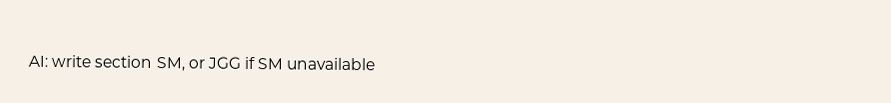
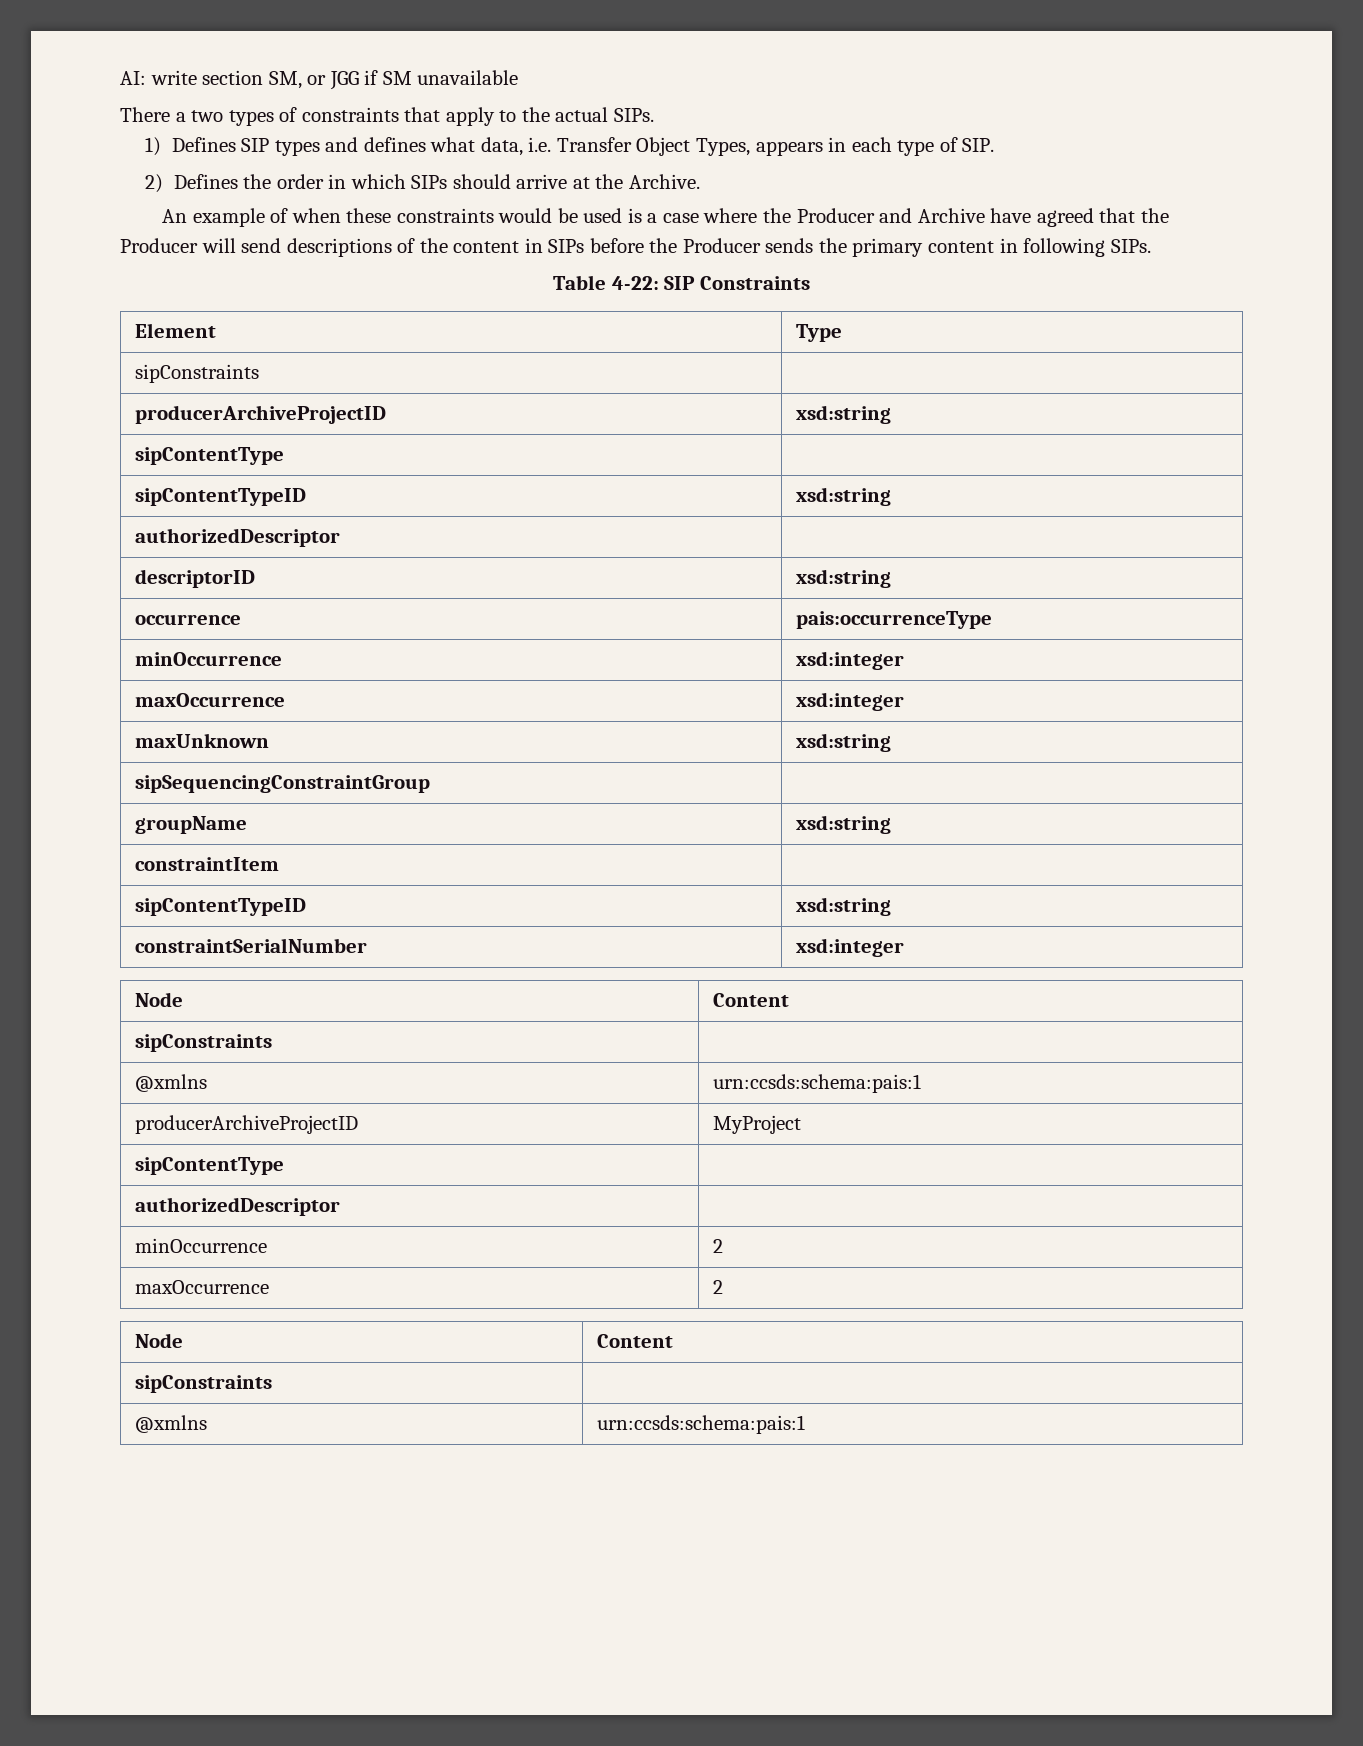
(376, 64) none -> [120,107,654,126] [145,137,995,156] [145,174,701,193] [162,208,1169,227] [120,238,1151,257] [553,275,810,290] [134,323,216,338] [795,324,842,342] [134,364,259,383] [134,405,386,424] [795,405,891,424] [134,447,284,465] [134,488,306,506] [795,487,891,506] [134,528,340,547] [134,569,255,588] [795,569,891,588] [134,614,241,625] [795,611,992,629] [134,652,282,666] [795,651,904,670] [134,693,285,707] [795,692,904,711] [134,733,269,748] [795,733,891,752] [134,775,430,793] [134,816,247,834] [795,815,891,834] [134,857,279,871] [134,898,306,916] [795,897,891,916] [134,938,367,953] [795,938,904,957] [134,992,183,1007] [712,993,789,1007] [134,1034,272,1052] [134,1074,207,1092] [712,1074,921,1093] [134,1115,358,1134] [712,1115,801,1134] [134,1157,284,1175] [134,1197,340,1216] [134,1238,267,1253] [712,1239,723,1253] [134,1280,269,1294] [712,1280,723,1294] [134,1333,183,1348] [596,1334,673,1348] [134,1375,272,1393] [134,1415,207,1433] [596,1415,805,1434] // There a two types of constraints that apply to the actual SIPs. // 1) Defines SIP types and defines what data, i.e. Transfer Object Types, appears in each type of SIP. // 2) Defines the order in which SIPs should arrive at the Archive. // An example of when these constraints would be used is a case where the Producer and Archive have agreed that the Producer will send descriptions of the content in SIPs before the Producer sends the primary content in following SIPs. // Table 4-22: SIP Constraints // Element | Type // sipConstraints | // producerArchiveProjectID | xsd:string // sipContentType | // sipContentTypeID | xsd:string // authorizedDescriptor | // descriptorID | xsd:string // occurrence | pais:occurrenceType // minOccurrence | xsd:integer // maxOccurrence | xsd:integer // maxUnknown | xsd:string // sipSequencingConstraintGroup | // groupName | xsd:string // constraintItem | // sipContentTypeID | xsd:string // constraintSerialNumber | xsd:integer // Node | Content // sipConstraints | // @xmlns | urn:ccsds:schema:pais:1 // producerArchiveProjectID | MyProject // sipContentType | // authorizedDescriptor | // minOccurrence | 2 // maxOccurrence | 2 // Node | Content // sipConstraints | // @xmlns | urn:ccsds:schema:pais:1

